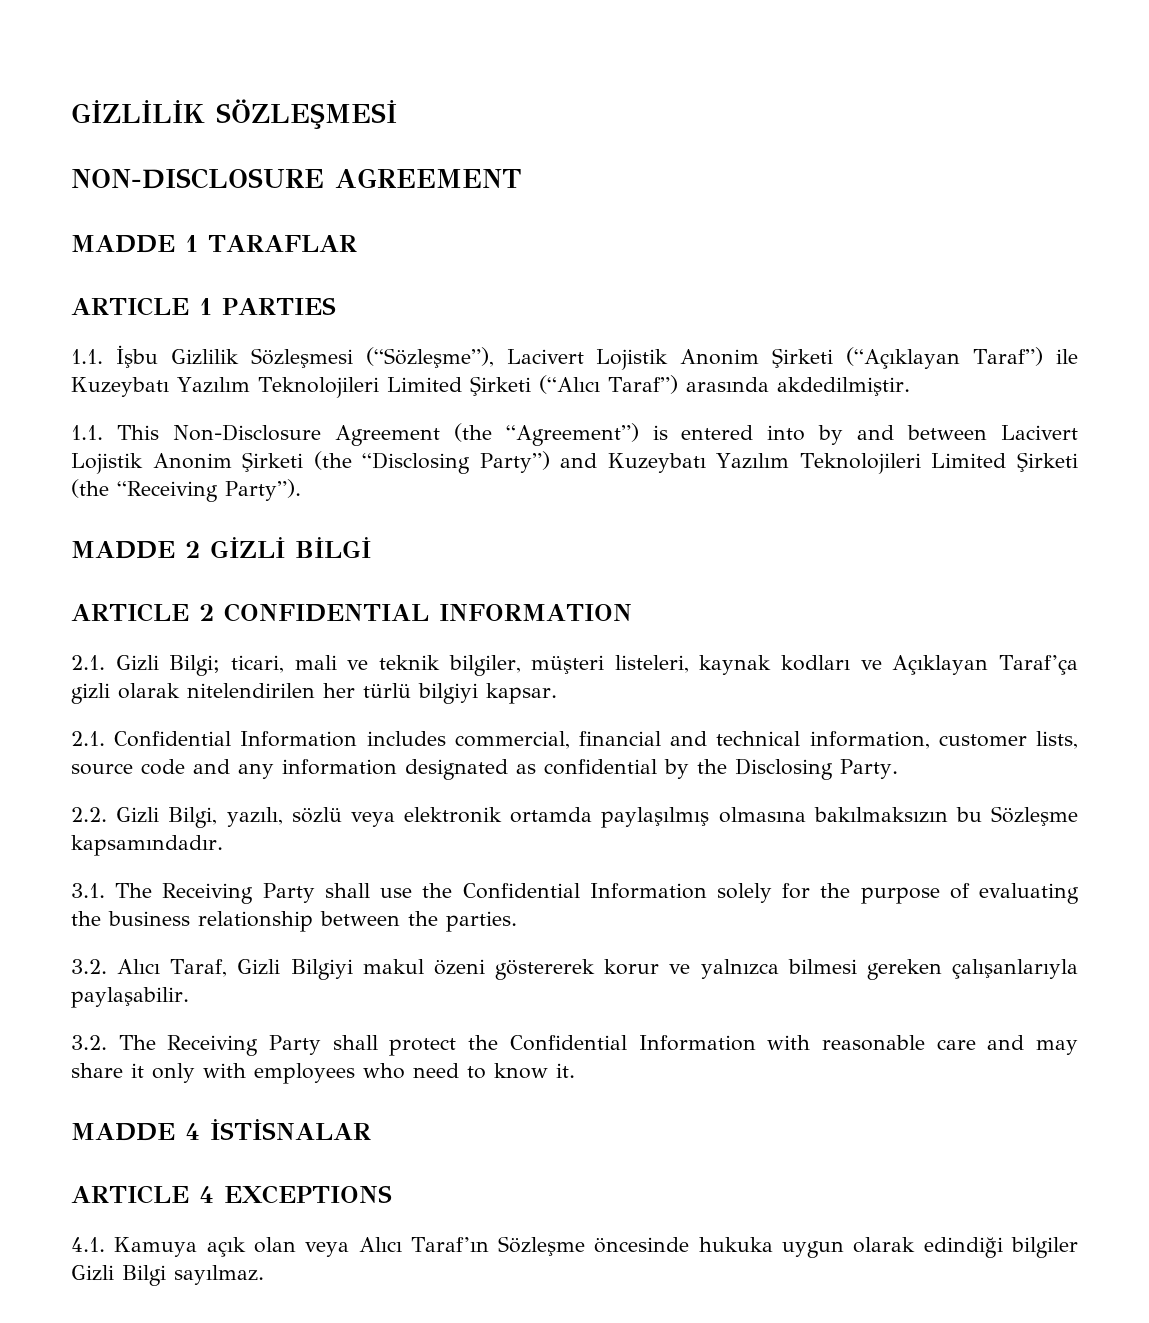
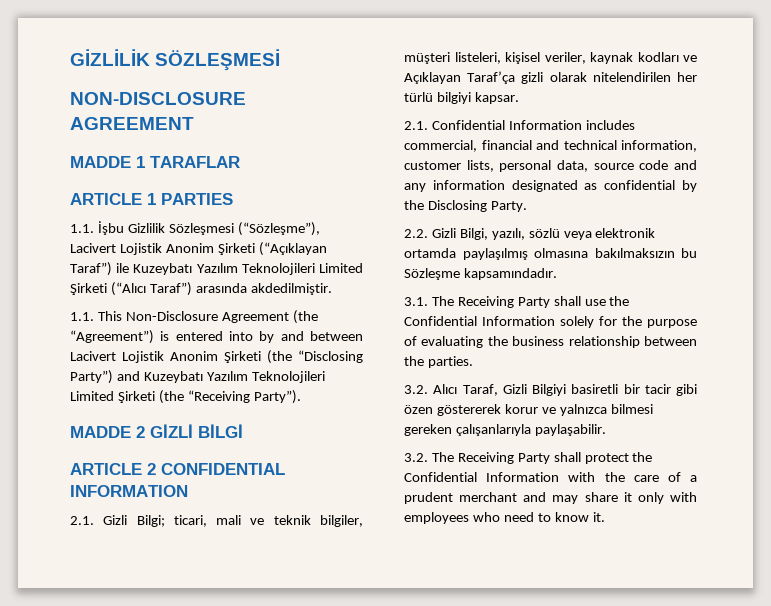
(689, 664) none -> [505,52,586,64] kişisel veriler,
(1079, 740) none -> [499,160,588,172] personal data,
[362,959,485,975] makul özeni -> [571,384,697,396] [404,405,433,414] basiretli bir tacir gibi özen
[821,1035,976,1051] reasonable care -> [604,472,697,482] [404,492,518,504] the care of a prudent merchant
[71,1119,371,1141] [71,1185,392,1204] [71,1236,1079,1258] [71,1265,264,1286] // MADDE 4 İSTİSNALAR // ARTICLE 4 EXCEPTIONS // 4.1. Kamuya açık olan veya Alıcı Taraf’ın Sözleşme öncesinde hukuka uygun olarak edindiği bilgiler Gizli Bilgi sayılmaz. -> (605, 517) none

